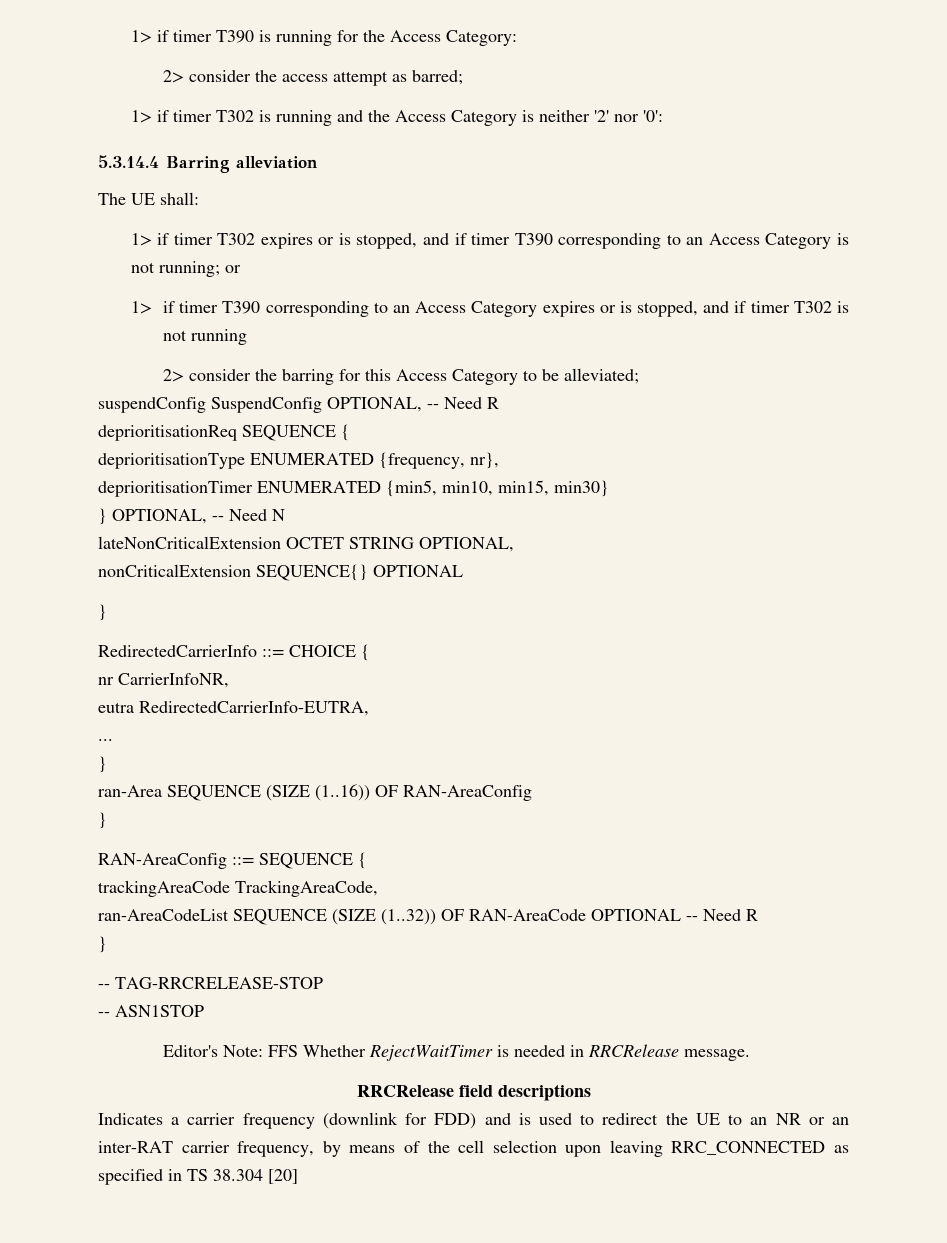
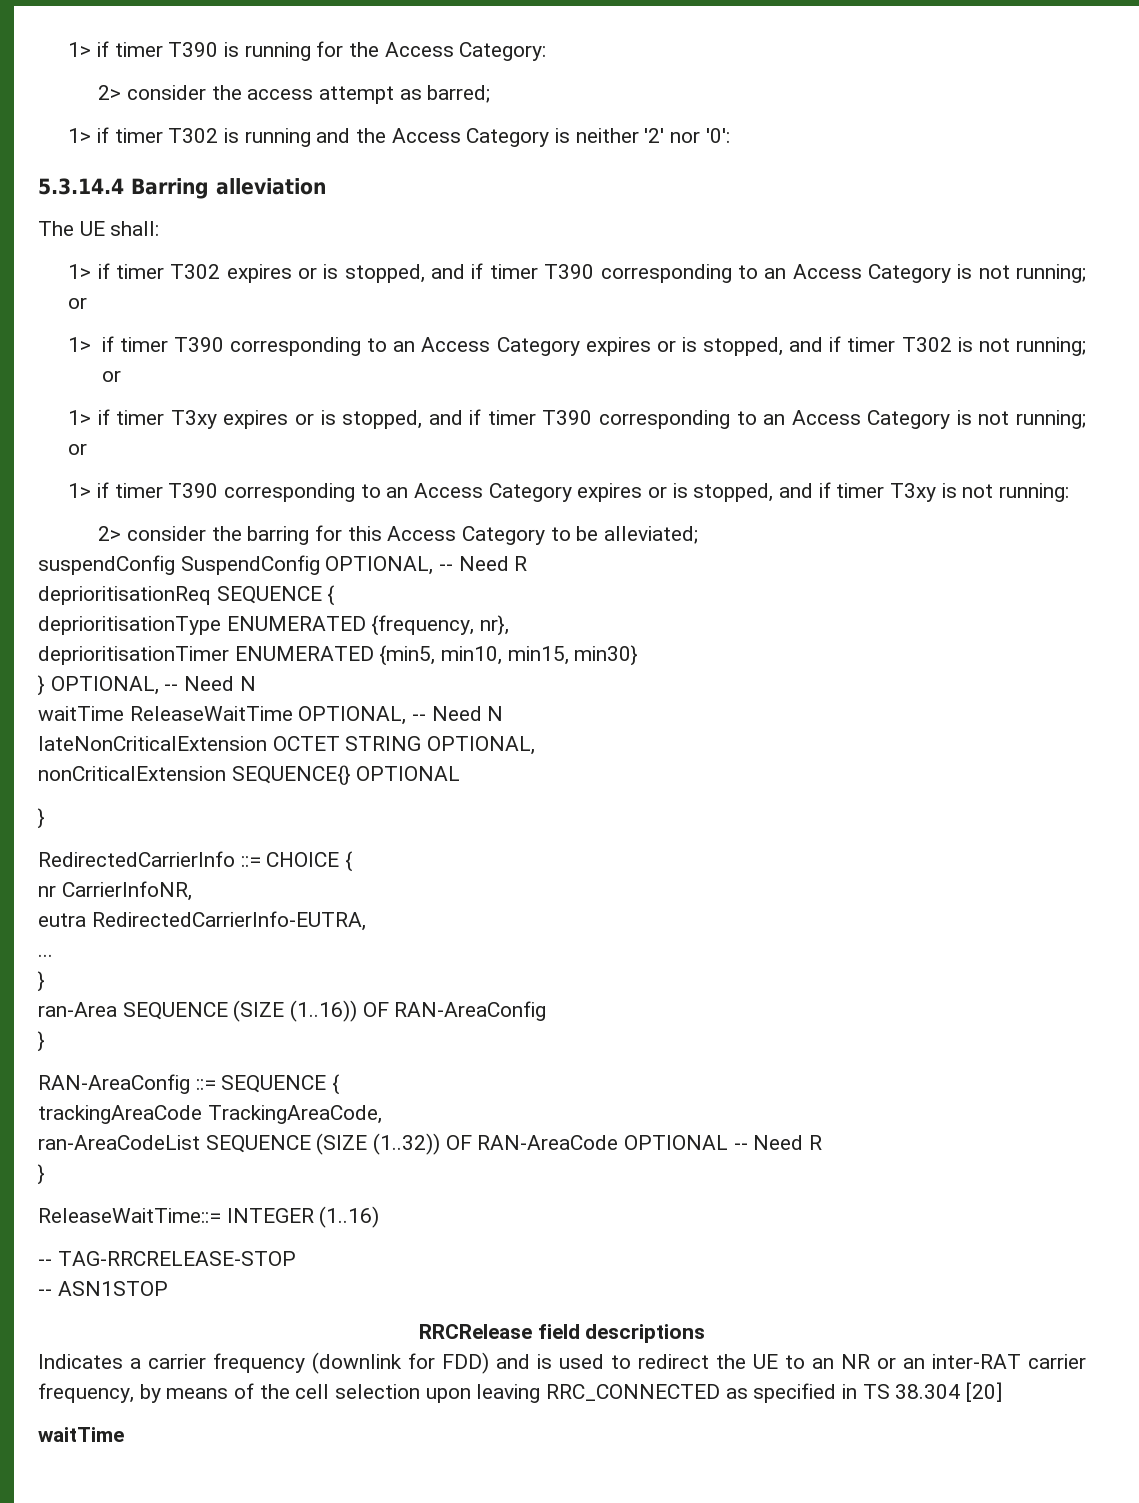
[191,329,248,345] running -> [1016,337,1087,356] [101,370,121,382] [68,409,1086,429] [68,443,88,455] [68,482,1069,502] running; or // 1> if timer T3xy expires or is stopped, and if timer T390 corresponding to an Access Category is not running; or // 1> if timer T390 corresponding to an Access Category expires or is stopped, and if timer T3xy is not running:
(285, 515) none -> [38,706,504,725] // waitTime ReleaseWaitTime OPTIONAL, -- Need N
(107, 944) none -> [38,1206,380,1228] // ReleaseWaitTime::= INTEGER (1..16)
[163,1044,751,1061] // Editor's Note: FFS Whether RejectWaitTimer is needed in RRCRelease message. -> (168, 1288) none
(298, 1176) none -> [38,1427,124,1442] // waitTime

